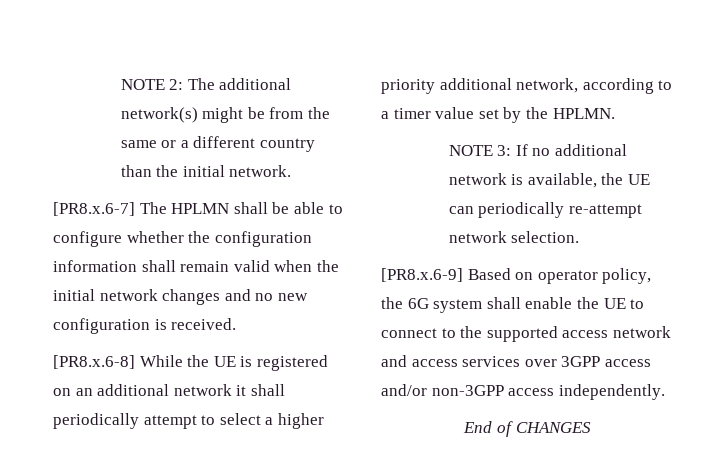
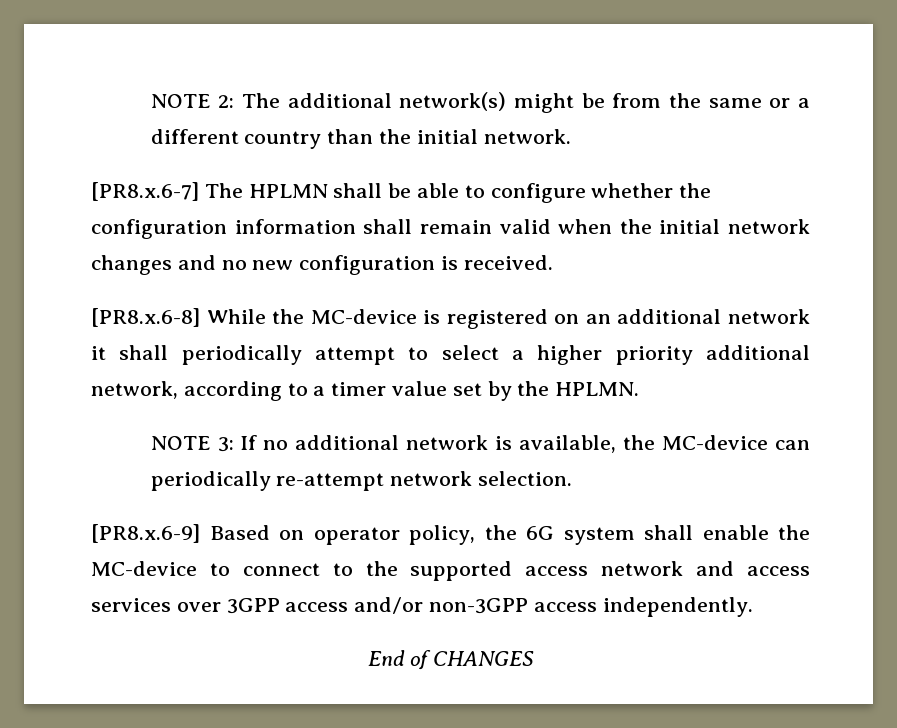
[213,356,236,367] UE -> [310,309,417,324] MC-device
[628,174,651,185] UE -> [662,435,769,450] MC-device
[603,298,626,309] UE -> [91,561,197,576] MC-device

